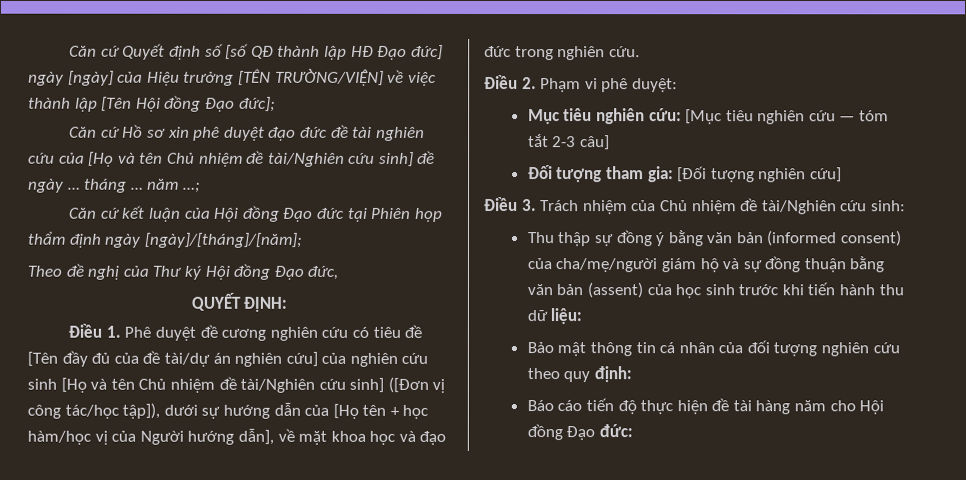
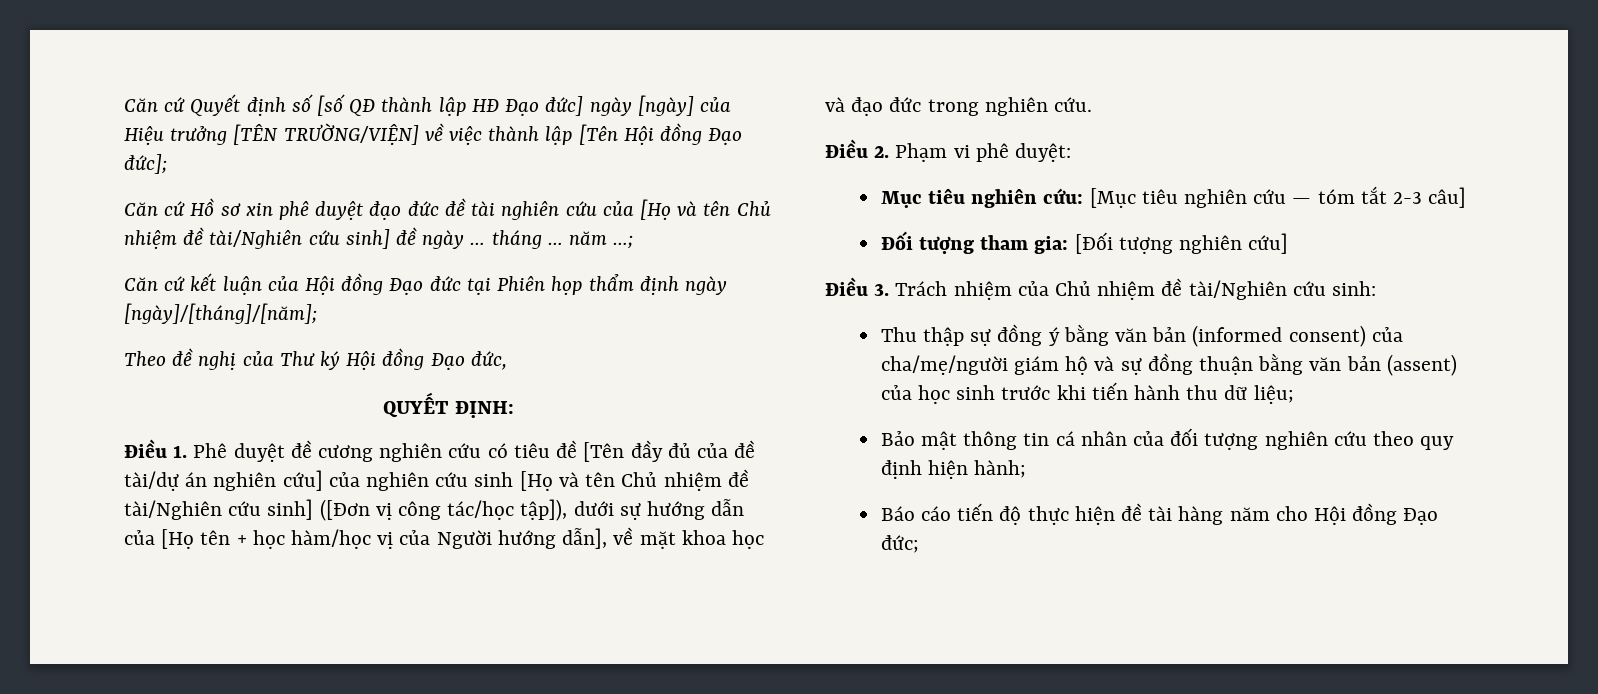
[550,308,583,325] liệu: -> [1253,385,1294,404] liệu;
[593,366,632,383] định: -> [880,460,1027,479] định hiện hành;
[598,424,633,438] đức: -> [880,535,919,553] đức;

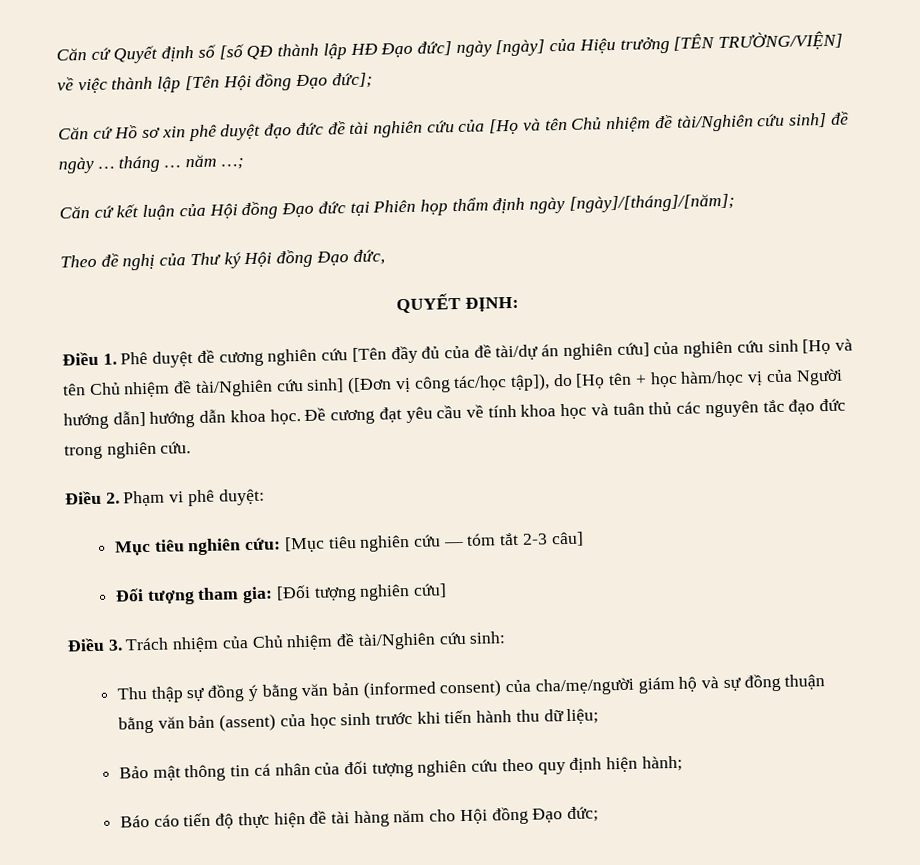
[487,440,578,458] có tiêu đề -> (349, 354) none
[573,499,745,520] [124,530,155,545] dưới sự hướng dẫn của -> [552,373,573,387] do
[562,527,764,549] [825,97,845,112] dẫn], về mặt khoa học và -> [112,399,785,428] dẫn] hướng dẫn khoa học. Đề cương đạt yêu cầu về tính khoa học và tuân thủ các nguyên tắc

